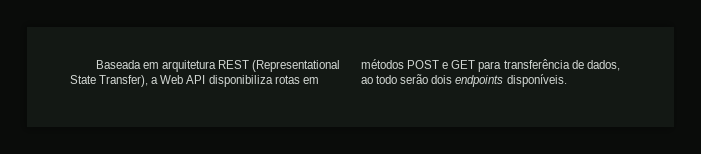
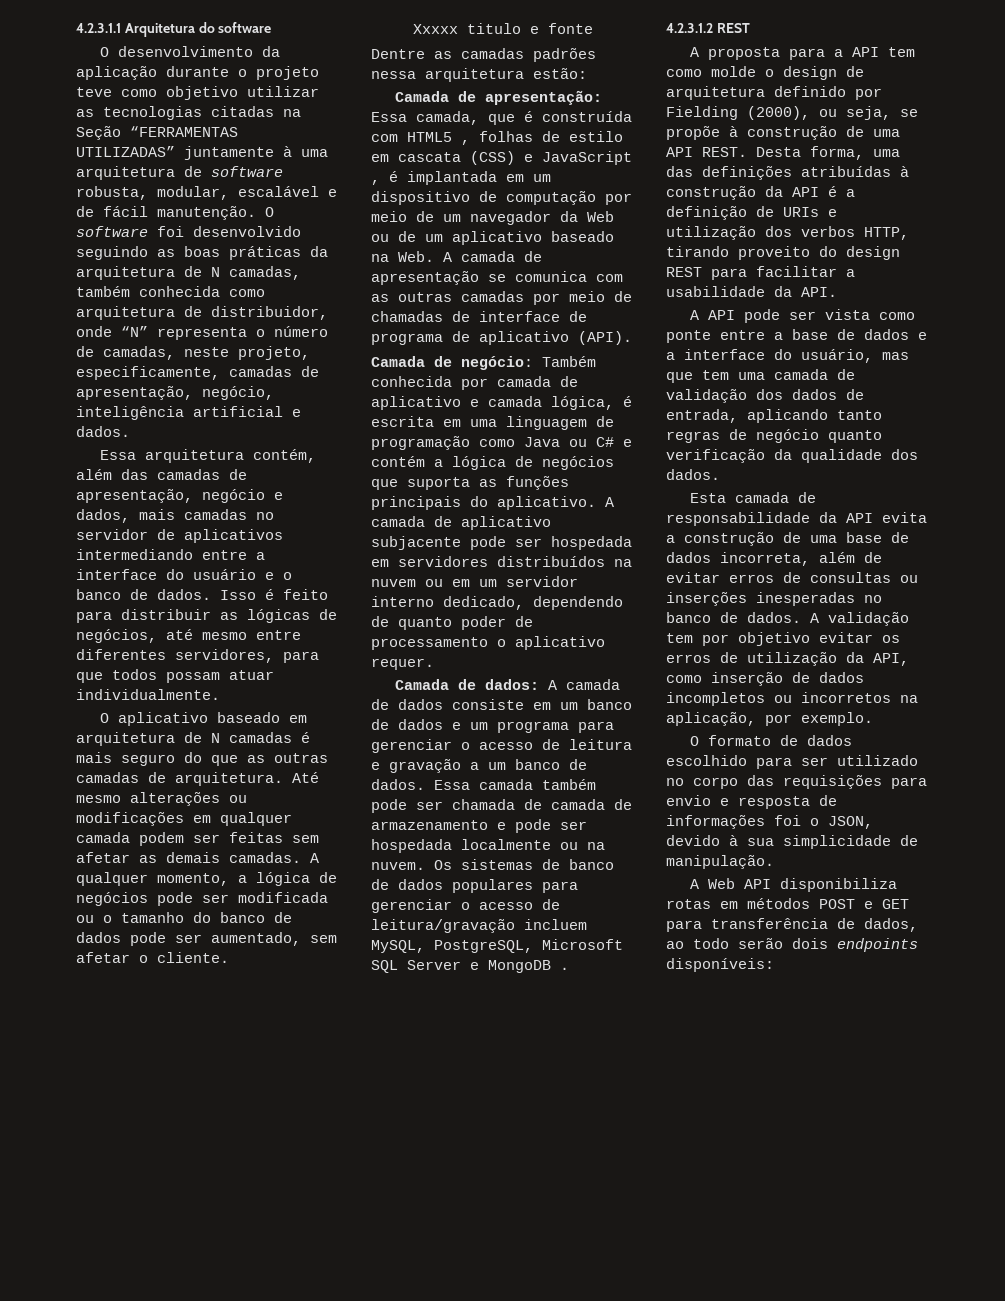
[95,60,340,72] [70,75,159,87] Baseada em arquitetura REST (Representational State Transfer), a -> [76,22,272,37] [99,46,280,57] [76,66,319,80] [76,86,319,100] [76,106,301,120] [76,126,238,140] [76,146,328,160] [76,166,283,180] [76,186,337,200] [76,206,274,220] [76,226,301,237] [76,246,328,260] [76,266,301,280] [76,286,265,297] [76,306,328,320] [76,326,328,340] [76,346,310,360] [76,366,319,380] [76,386,274,400] [76,406,301,420] [76,426,130,437] [99,449,316,463] [76,469,247,480] [76,489,283,503] [76,509,274,523] [76,529,283,543] [76,549,265,560] [76,569,292,580] [76,589,328,600] [76,609,337,623] [76,629,301,643] [76,649,319,663] [76,669,274,683] [76,689,220,700] [99,712,307,726] [76,732,310,746] [76,752,328,766] [76,772,319,786] [76,792,247,806] [76,812,292,826] [76,832,319,846] [76,852,319,863] [76,872,337,886] [76,892,328,906] [76,912,292,923] [76,932,337,946] [76,952,229,963] [412,23,593,34] [371,48,596,62] [371,68,587,82] [394,90,602,105] [371,111,632,125] [371,131,623,145] [371,151,632,165] [371,171,551,185] [371,191,632,205] [371,211,614,225] [371,231,614,245] [371,251,542,262] [371,271,623,285] [371,291,632,305] [371,311,587,322] [371,331,632,345] [371,356,596,370] [371,376,578,390] [371,396,632,410] [371,416,614,430] [371,436,632,450] [371,456,614,470] [371,476,569,490] [371,496,614,510] [371,516,551,530] [371,536,632,550] [371,556,632,567] [371,576,578,587] [371,596,623,610] [371,616,533,630] [371,636,605,650] [371,658,434,670] [394,679,620,690] [371,699,632,710] [371,719,614,733] [371,739,632,753] [371,759,587,773] [371,779,596,790] [371,799,632,813] [371,819,587,833] [371,839,605,853] [371,859,614,870] [371,879,578,893] [371,899,560,913] [371,919,587,933] [371,939,623,953] [371,960,569,973] [666,23,750,33] [689,47,915,60] [666,66,864,80] [666,86,882,100] [666,106,918,120] [666,126,900,140] [666,146,900,160] [666,166,909,180] [666,186,855,200] [666,206,837,220] [666,226,909,240] [666,246,900,260] [666,266,855,280] [666,286,837,297] [689,309,915,323] [666,329,927,343] [666,349,909,363] [666,369,855,383] [666,389,864,403] [666,409,882,423] [666,429,882,443] [666,449,918,463] [666,469,720,480] [689,492,816,503] [666,512,927,526] [666,532,909,546] [666,552,882,566] [666,572,918,583] [666,592,882,606] [666,612,909,626] [666,632,900,646] [666,652,909,666] [666,672,864,686] [666,692,918,706] [666,712,873,726] [689,735,852,746] [666,755,918,769] [666,775,927,789] [666,795,837,809] [666,815,873,829] [666,835,918,849] [666,855,774,869] [689,879,699,889] 4.2.3.1.1 Arquitetura do software // O desenvolvimento da aplicação durante o projeto teve como objetivo utilizar as tecnologias citadas na Seção “FERRAMENTAS UTILIZADAS” juntamente à uma arquitetura de software robusta, modular, escalável e de fácil manutenção. O software foi desenvolvido seguindo as boas práticas da arquitetura de N camadas, também conhecida como arquitetura de distribuidor, onde “N” representa o número de camadas, neste projeto, especificamente, camadas de apresentação, negócio, inteligência artificial e dados. // Essa arquitetura contém, além das camadas de apresentação, negócio e dados, mais camadas no servidor de aplicativos intermediando entre a interface do usuário e o banco de dados. Isso é feito para distribuir as lógicas de negócios, até mesmo entre diferentes servidores, para que todos possam atuar individualmente. // O aplicativo baseado em arquitetura de N camadas é mais seguro do que as outras camadas de arquitetura. Até mesmo alterações ou modificações em qualquer camada podem ser feitas sem afetar as demais camadas. A qualquer momento, a lógica de negócios pode ser modificada ou o tamanho do banco de dados pode ser aumentado, sem afetar o cliente. // Xxxxx titulo e fonte // Dentre as camadas padrões nessa arquitetura estão: // Camada de apresentação: Essa camada, que é construída com HTML5 , folhas de estilo em cascata (CSS) e JavaScript , é implantada em um dispositivo de computação por meio de um navegador da Web ou de um aplicativo baseado na Web. A camada de apresentação se comunica com as outras camadas por meio de chamadas de interface de programa de aplicativo (API). // Camada de negócio: Também conhecida por camada de aplicativo e camada lógica, é escrita em uma linguagem de programação como Java ou C# e contém a lógica de negócios que suporta as funções principais do aplicativo. A camada de aplicativo subjacente pode ser hospedada em servidores distribuídos na nuvem ou em um servidor interno dedicado, dependendo de quanto poder de processamento o aplicativo requer. // Camada de dados: A camada de dados consiste em um banco de dados e um programa para gerenciar o acesso de leitura e gravação a um banco de dados. Essa camada também pode ser chamada de camada de armazenamento e pode ser hospedada localmente ou na nuvem. Os sistemas de banco de dados populares para gerenciar o acesso de leitura/gravação incluem MySQL, PostgreSQL, Microsoft SQL Server e MongoDB . // 4.2.3.1.2 REST // A proposta para a API tem como molde o design de arquitetura definido por Fielding (2000), ou seja, se propõe à construção de uma API REST. Desta forma, uma das definições atribuídas à construção da API é a definição de URIs e utilização dos verbos HTTP, tirando proveito do design REST para facilitar a usabilidade da API. // A API pode ser vista como ponte entre a base de dados e a interface do usuário, mas que tem uma camada de validação dos dados de entrada, aplicando tanto regras de negócio quanto verificação da qualidade dos dados. // Esta camada de responsabilidade da API evita a construção de uma base de dados incorreta, além de evitar erros de consultas ou inserções inesperadas no banco de dados. A validação tem por objetivo evitar os erros de utilização da API, como inserção de dados incompletos ou incorretos na aplicação, por exemplo. // O formato de dados escolhido para ser utilizado no corpo das requisições para envio e resposta de informações foi o JSON, devido à sua simplicidade de manipulação. // A
[506,74,567,87] disponíveis. -> [666,958,774,972] disponíveis:

